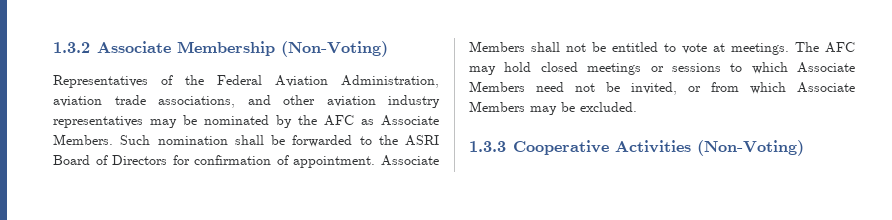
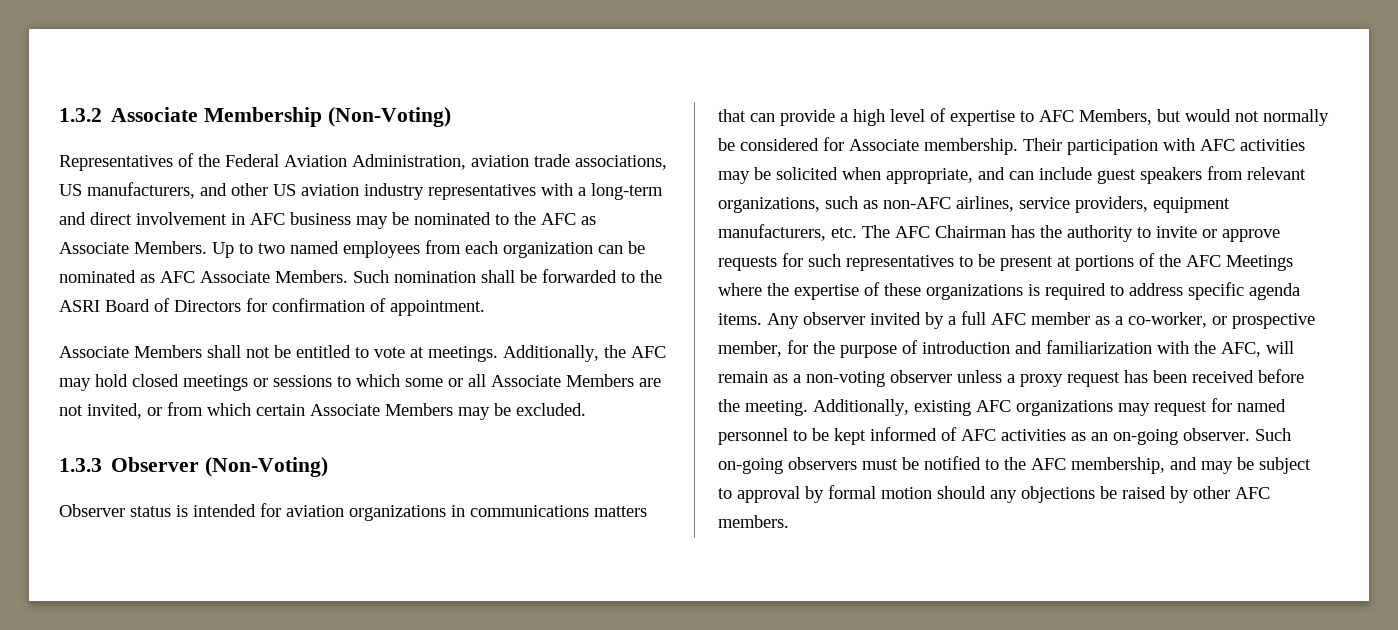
(235, 102) none -> [59,182,195,199] US manufacturers,
(315, 100) none -> [273,184,296,196] US
(143, 122) none -> [541,183,663,200] [59,212,351,225] with a long-term and direct involvement in AFC business
[276,115,292,128] by -> [495,214,509,225] to
(113, 139) none -> [212,240,645,258] [59,270,348,283] Up to two named employees from each organization can be nominated as AFC Associate Members.
(376, 162) none -> (485, 308) //
[795,42,819,52] The -> [503,345,626,362] Additionally, the
[797,62,855,73] [469,81,620,92] Associate Members need not be -> [405,374,661,387] [59,405,83,416] some or all Associate Members are not
(786, 88) none -> [256,404,305,416] certain
[513,140,804,156] Cooperative Activities (Non-Voting) -> [111,457,329,477] [59,503,647,521] [718,108,1329,126] [718,137,1305,155] [718,166,1306,184] [718,196,1230,213] [718,224,1280,242] [718,253,1293,271] [718,282,1300,300] [718,311,1315,329] [718,340,1294,358] [718,369,1304,387] [718,398,1286,416] [718,427,1291,445] [718,456,1311,474] [718,485,1270,503] [718,515,789,528] Observer (Non-Voting) // Observer status is intended for aviation organizations in communications matters that can provide a high level of expertise to AFC Members, but would not normally be considered for Associate membership. Their participation with AFC activities may be solicited when appropriate, and can include guest speakers from relevant organizations, such as non-AFC airlines, service providers, equipment manufacturers, etc. The AFC Chairman has the authority to invite or approve requests for such representatives to be present at portions of the AFC Meetings where the expertise of these organizations is required to address specific agenda items. Any observer invited by a full AFC member as a co-worker, or prospective member, for the purpose of introduction and familiarization with the AFC, will remain as a non-voting observer unless a proxy request has been received before the meeting. Additionally, existing AFC organizations may request for named personnel to be kept informed of AFC activities as an on-going observer. Such on-going observers must be notified to the AFC membership, and may be subject to approval by formal motion should any objections be raised by other AFC members.

